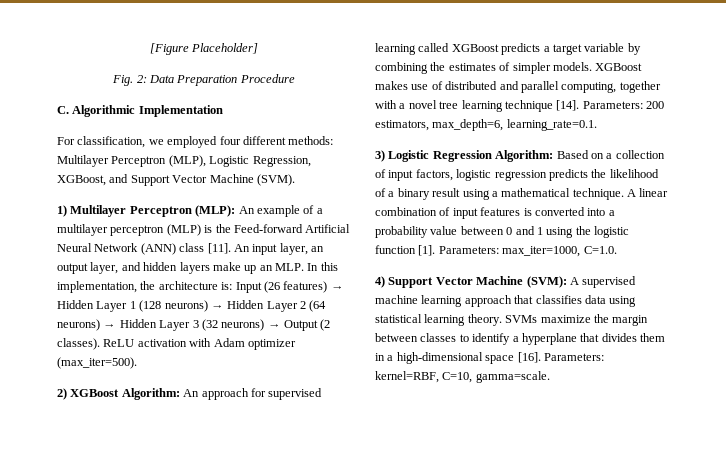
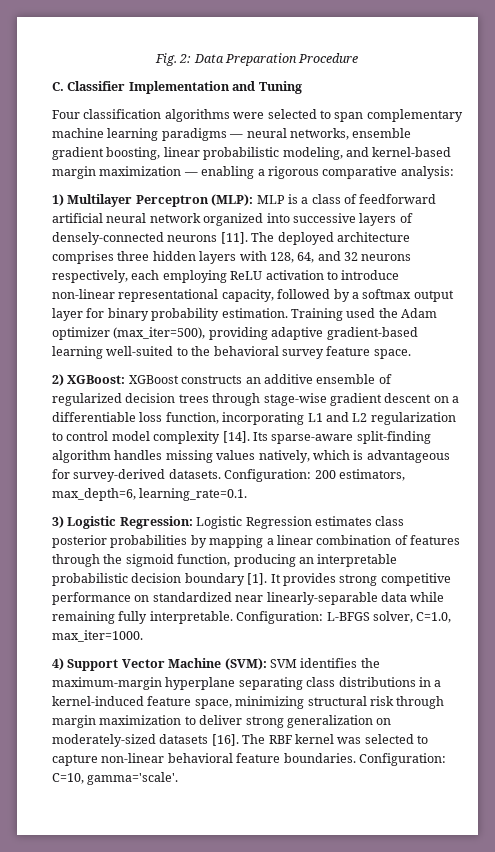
[149,43,259,55] [Figure Placeholder] // -> (154, 59) none
[72,105,136,117] Algorithmic -> [67,81,126,91] Classifier
[57,136,334,148] [57,155,311,167] [57,174,295,186] [57,205,323,217] [57,224,351,236] [57,243,324,255] [57,262,338,274] [57,281,344,293] [57,300,327,312] [57,319,331,331] [57,338,296,350] [57,357,137,369] [57,388,323,400] [375,43,641,55] [375,62,643,74] [375,81,661,93] [375,100,643,112] // For classification, we employed four different methods: Multilayer Perceptron (MLP), Logistic Regression, XGBoost, and Support Vector Machine (SVM). // 1) Multilayer Perceptron (MLP): An example of a multilayer perceptron (MLP) is the Feed-forward Artificial Neural Network (ANN) class [11]. An input layer, an output layer, and hidden layers make up an MLP. In this implementation, the architecture is: Input (26 features) → Hidden Layer 1 (128 neurons) → Hidden Layer 2 (64 neurons) → Hidden Layer 3 (32 neurons) → Output (2 classes). ReLU activation with Adam optimizer (max_iter=500). // 2) XGBoost Algorithm: An approach for supervised learning called XGBoost predicts a target variable by combining the estimates of simpler models. XGBoost makes use of distributed and parallel computing, together with a novel tree learning technique [14]. Parameters: -> [232,81,302,94] [52,109,463,122] [52,128,412,141] [52,147,452,160] [52,166,454,179] [52,194,437,207] [52,213,413,226] [52,232,410,245] [52,251,412,264] [52,270,400,283] [52,289,454,302] [52,308,437,321] [52,327,418,340] [52,346,411,359] [52,374,392,386] [52,393,459,406] [52,412,456,425] [52,431,431,444] [52,450,450,463] [52,469,312,482] and Tuning // Four classification algorithms were selected to span complementary machine learning paradigms — neural networks, ensemble gradient boosting, linear probabilistic modeling, and kernel-based margin maximization — enabling a rigorous comparative analysis: // 1) Multilayer Perceptron (MLP): MLP is a class of feedforward artificial neural network organized into successive layers of densely-connected neurons [11]. The deployed architecture comprises three hidden layers with 128, 64, and 32 neurons respectively, each employing ReLU activation to introduce non-linear representational capacity, followed by a softmax output layer for binary probability estimation. Training used the Adam optimizer (max_iter=500), providing adaptive gradient-based learning well-suited to the behavioral survey feature space. // 2) XGBoost: XGBoost constructs an additive ensemble of regularized decision trees through stage-wise gradient descent on a differentiable loss function, incorporating L1 and L2 regularization to control model complexity [14]. Its sparse-aware split-finding algorithm handles missing values natively, which is advantageous for survey-derived datasets. Configuration:
[432,150,665,162] [375,169,659,181] [375,188,669,200] [375,207,615,219] [375,226,629,238] [375,245,617,257] Regression Algorithm: Based on a collection of input factors, logistic regression predicts the likelihood of a binary result using a mathematical technique. A linear combination of input features is converted into a probability value between 0 and 1 using the logistic function [1]. Parameters: max_iter=1000, C=1.0. -> [119,516,405,529] [52,535,460,548] [52,554,398,567] [52,573,451,586] [52,592,445,605] [52,611,452,624] [52,630,143,642] Regression: Logistic Regression estimates class posterior probabilities by mapping a linear combination of features through the sigmoid function, producing an interpretable probabilistic decision boundary [1]. It provides strong competitive performance on standardized near linearly-separable data while remaining fully interpretable. Configuration: L-BFGS solver, C=1.0, max_iter=1000.
[569,276,637,288] [375,295,637,307] [375,314,649,326] [375,333,665,345] [375,352,604,364] [375,371,550,383] A supervised machine learning approach that classifies data using statistical learning theory. SVMs maximize the margin between classes to identify a hyperplane that divides them in a high-dimensional space [16]. Parameters: kernel=RBF, C=10, gamma=scale. -> [269,658,380,668] [52,677,442,690] [52,696,445,709] [52,715,392,728] [52,734,428,747] [52,753,446,766] [52,772,179,785] SVM identifies the maximum-margin hyperplane separating class distributions in a kernel-induced feature space, minimizing structural risk through margin maximization to deliver strong generalization on moderately-sized datasets [16]. The RBF kernel was selected to capture non-linear behavioral feature boundaries. Configuration: C=10, gamma='scale'.

